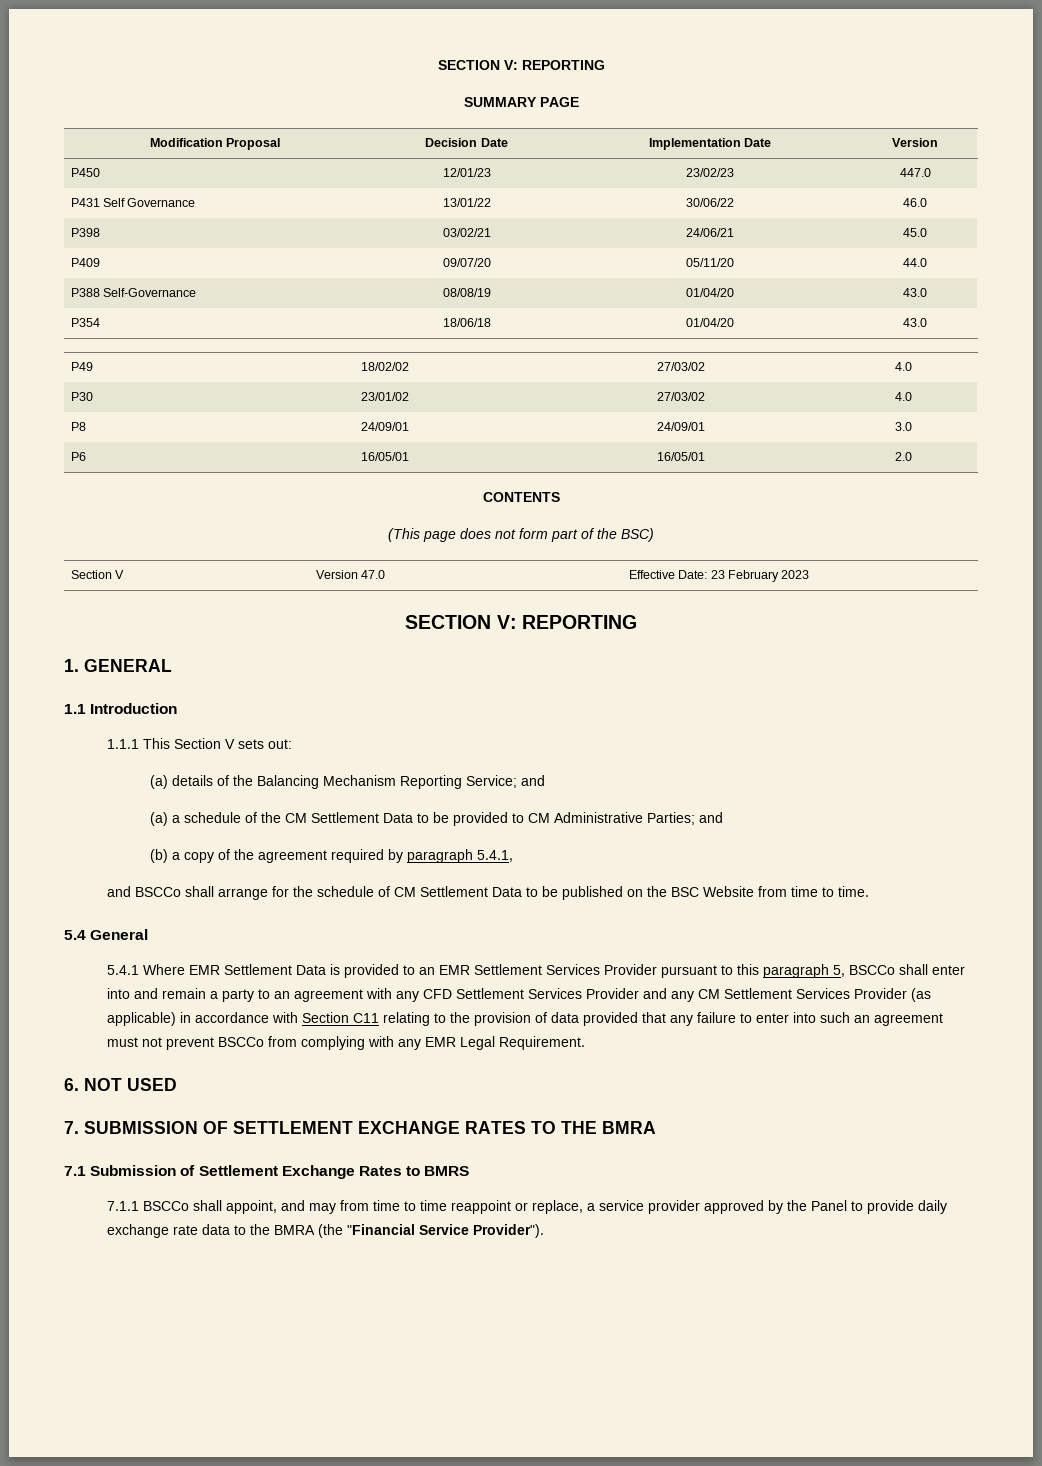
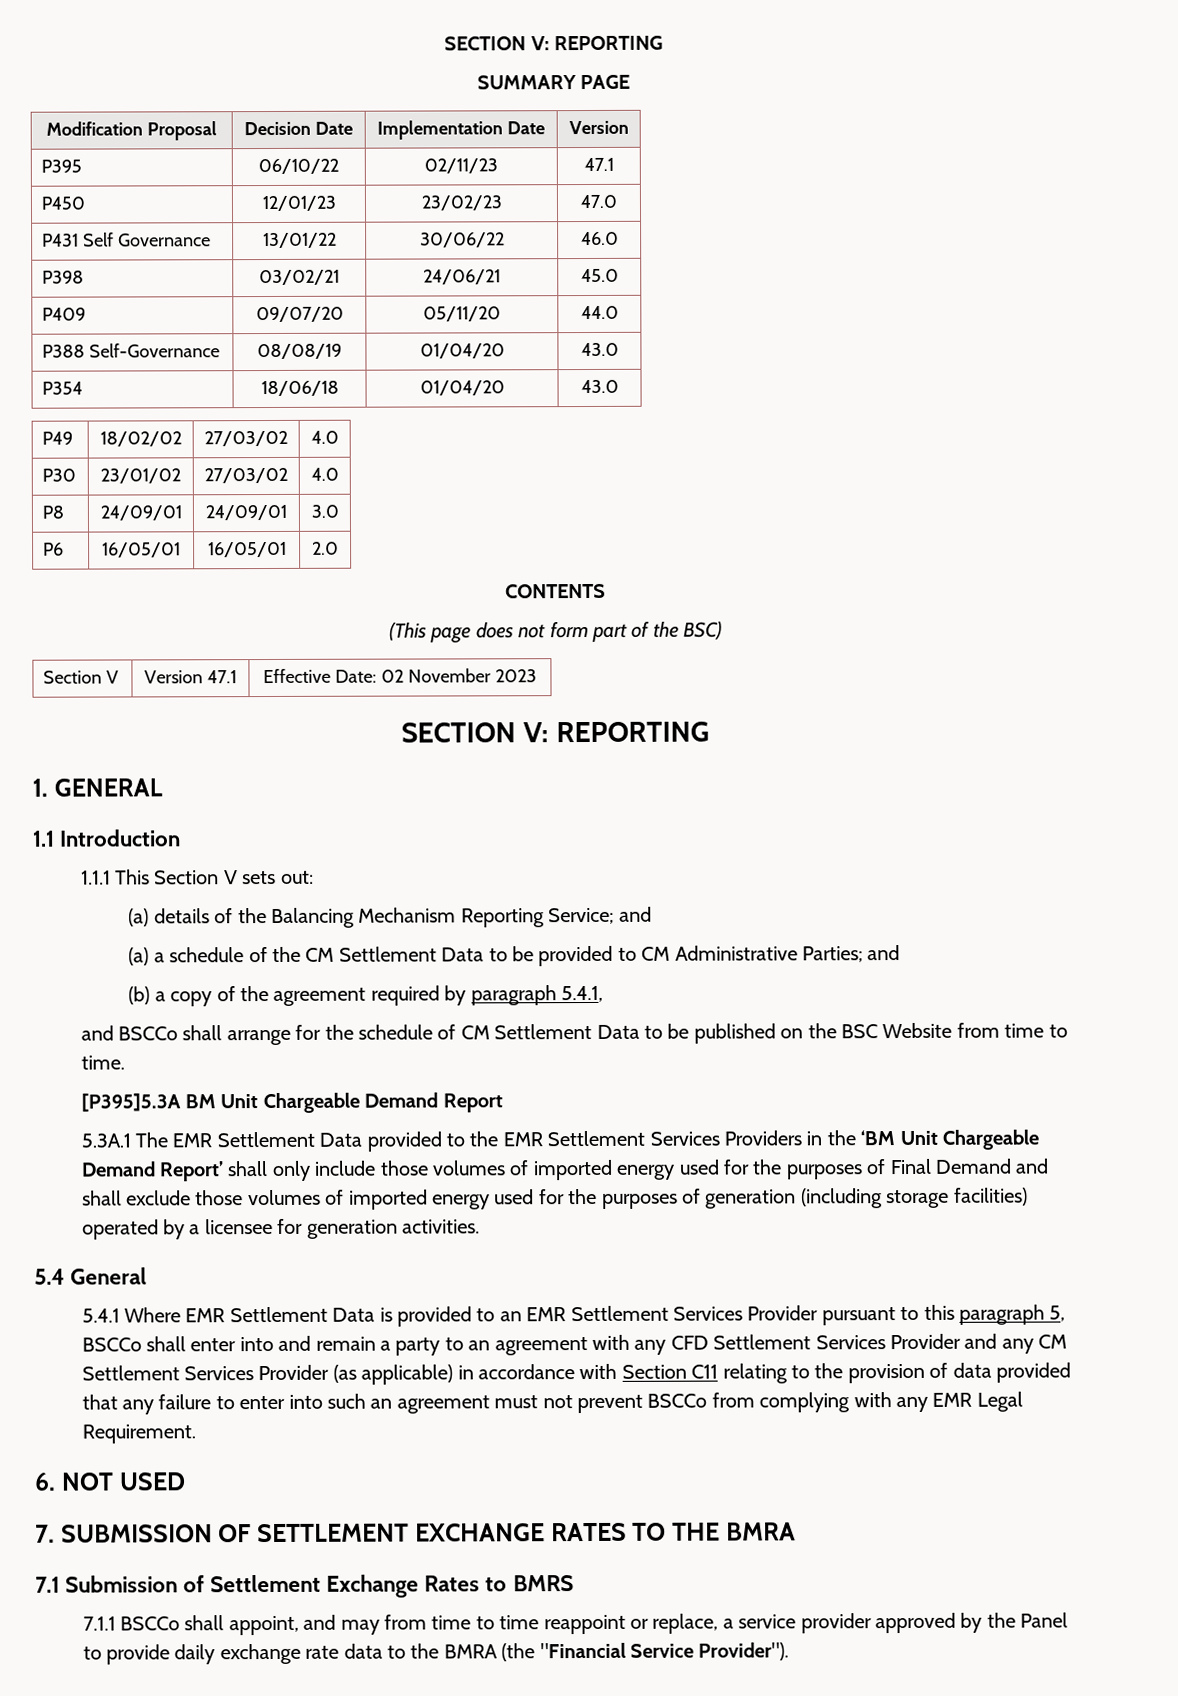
(938, 142) none -> [41,159,83,173] [258,158,339,175] [424,158,498,174] [583,157,614,172] // P395 | 06/10/22 | 02/11/23 | 47.1
[899,168,931,177] 447.0 -> [580,194,617,209] 47.0
[361,570,386,579] 47.0 -> [206,670,237,684] 47.1
[710,570,779,582] 23 February -> [381,668,491,683] 02 November
(870, 891) none -> [80,1092,503,1114] [80,1129,1040,1152] [80,1158,1050,1182] [81,1187,1028,1210] [81,1218,481,1240] // [P395]5.3A BM Unit Chargeable Demand Report // 5.3A.1 The EMR Settlement Data provided to the EMR Settlement Services Providers in the ‘BM Unit Chargeable Demand Report’ shall only include those volumes of imported energy used for the purposes of Final Demand and shall exclude those volumes of imported energy used for the purposes of generation (including storage facilities) operated by a licensee for generation activities.

